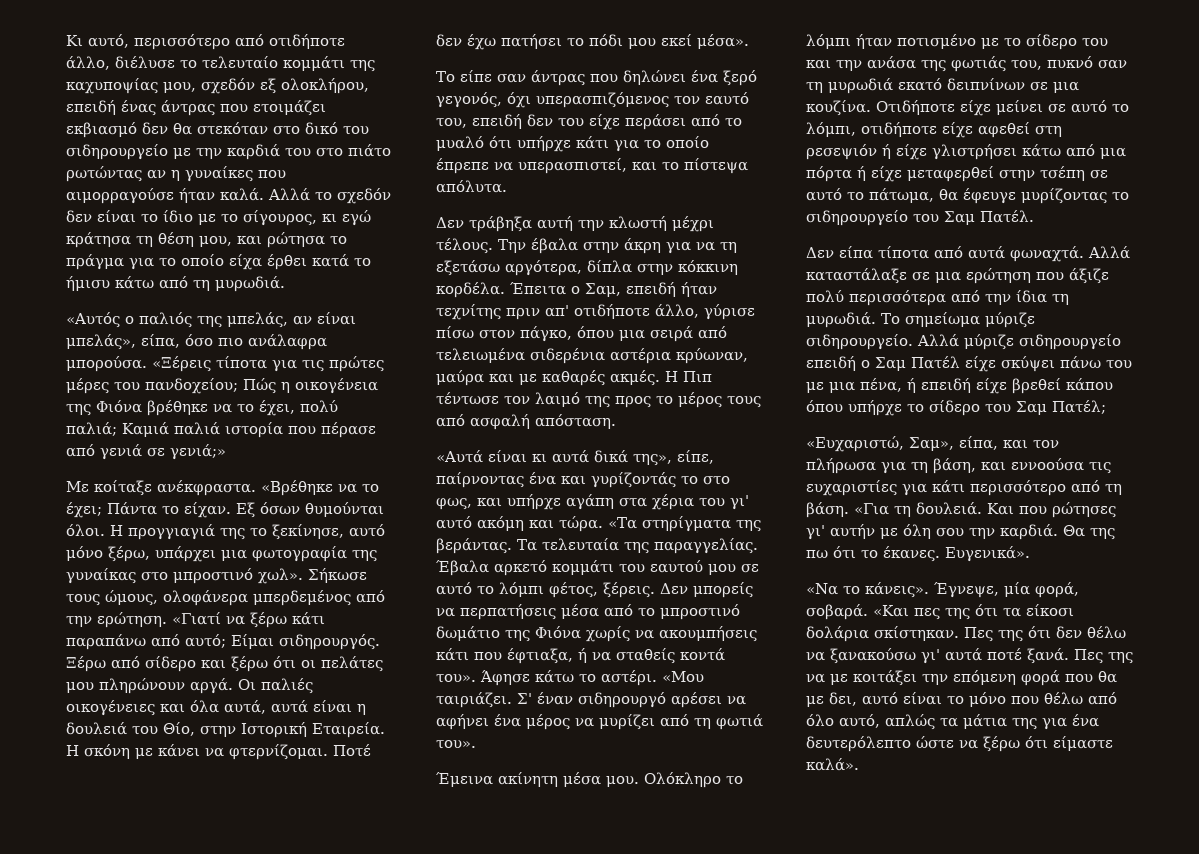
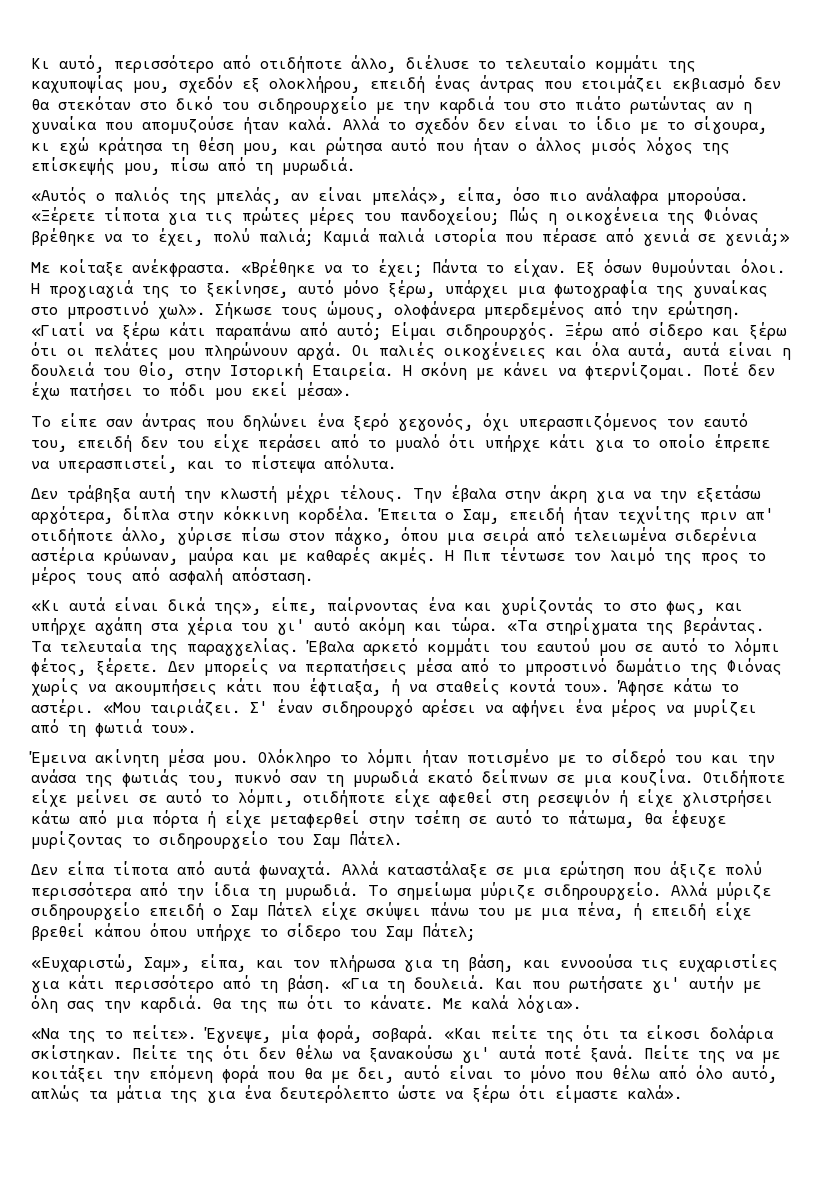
[185,166,286,182] [66,188,174,204] γυναίκες που αιμορραγούσε -> [31,116,234,134] γυναίκα που απομυζούσε
[243,210,317,226] σίγουρος, -> [694,116,768,134] σίγουρα,
[330,236,347,245] [66,254,371,270] [66,276,154,291] το πράγμα για το οποίο είχα έρθει κατά το ήμισυ κάτω -> [391,137,730,155] [31,157,209,175] αυτό που ήταν ο άλλος μισός λόγος της επίσκεψής μου, πίσω
[152,356,211,372] «Ξέρεις -> [31,207,95,225] «Ξέρετε
[96,400,142,413] Φιόνα -> [704,207,759,224] Φιόνας
[128,524,215,540] προγγιαγιά -> [49,280,134,298] προγιαγιά
[720,242,737,253] τη -> [660,491,687,503] την
[436,450,589,463] «Αυτά είναι κι αυτά -> [31,597,159,612] «Κι αυτά είναι
[603,582,655,598] ξέρεις. -> [96,658,159,676] ξέρετε.
[535,626,581,639] Φιόνα -> [727,658,782,675] Φιόνας
[1026,34,1077,50] σίδερο -> [612,749,666,767] σίδερό
[947,78,1025,91] δειπνίνων -> [482,769,548,783] δείπνων
[980,210,1034,223] Πατέλ. -> [349,831,403,845] Πάτελ.
[911,356,960,369] Πατέλ -> [267,902,312,916] Πάτελ
[1052,400,1106,414] Πατέλ; -> [422,923,476,941] Πάτελ;
[1052,502,1116,518] ρώτησες -> [569,976,643,993] ρωτήσατε
[936,528,964,537] σου -> [67,1001,95,1012] σας
[883,546,1030,562] [806,582,929,598] έκανες. Ευγενικά». // «Να το κάνεις». -> [370,995,582,1013] [31,1025,197,1043] κάνατε. Με καλά λόγια». // «Να της το πείτε».
[914,608,940,620] πες -> [491,1025,537,1039] πείτε
[964,627,993,642] Πες -> [132,1045,177,1059] Πείτε
[1074,649,1103,664] Πες -> [644,1045,689,1059] Πείτε

